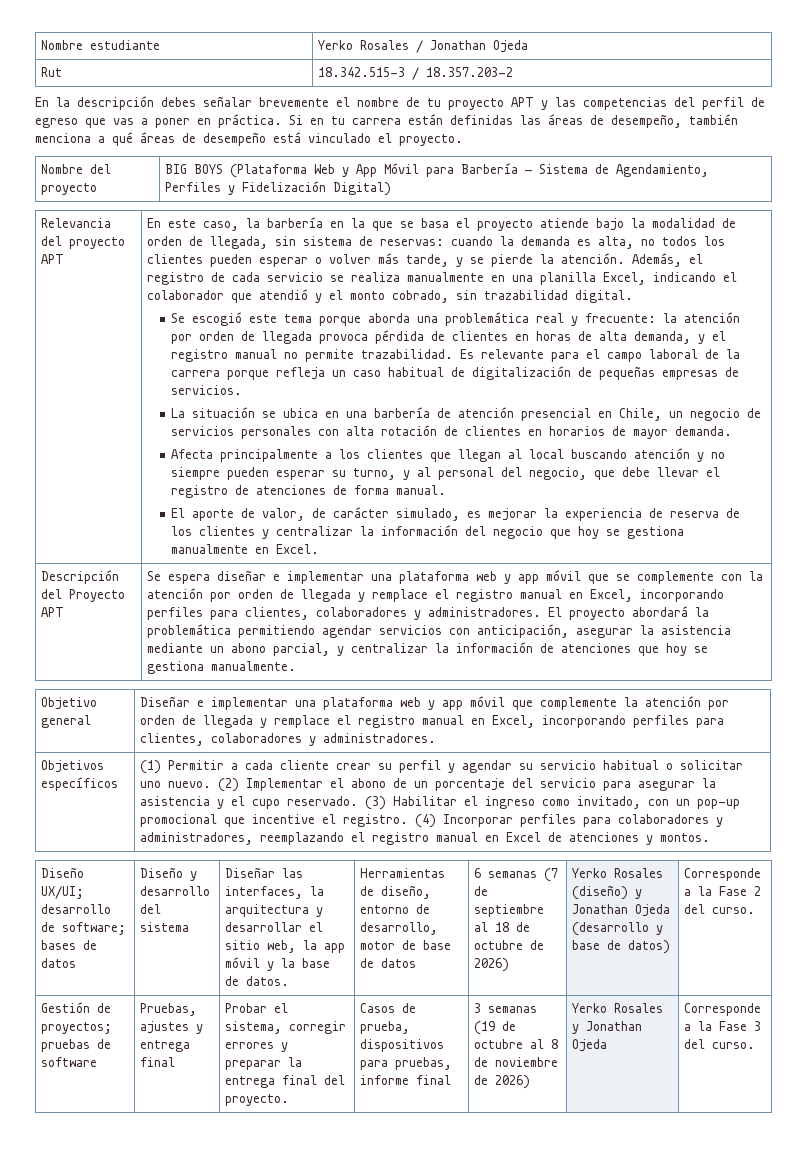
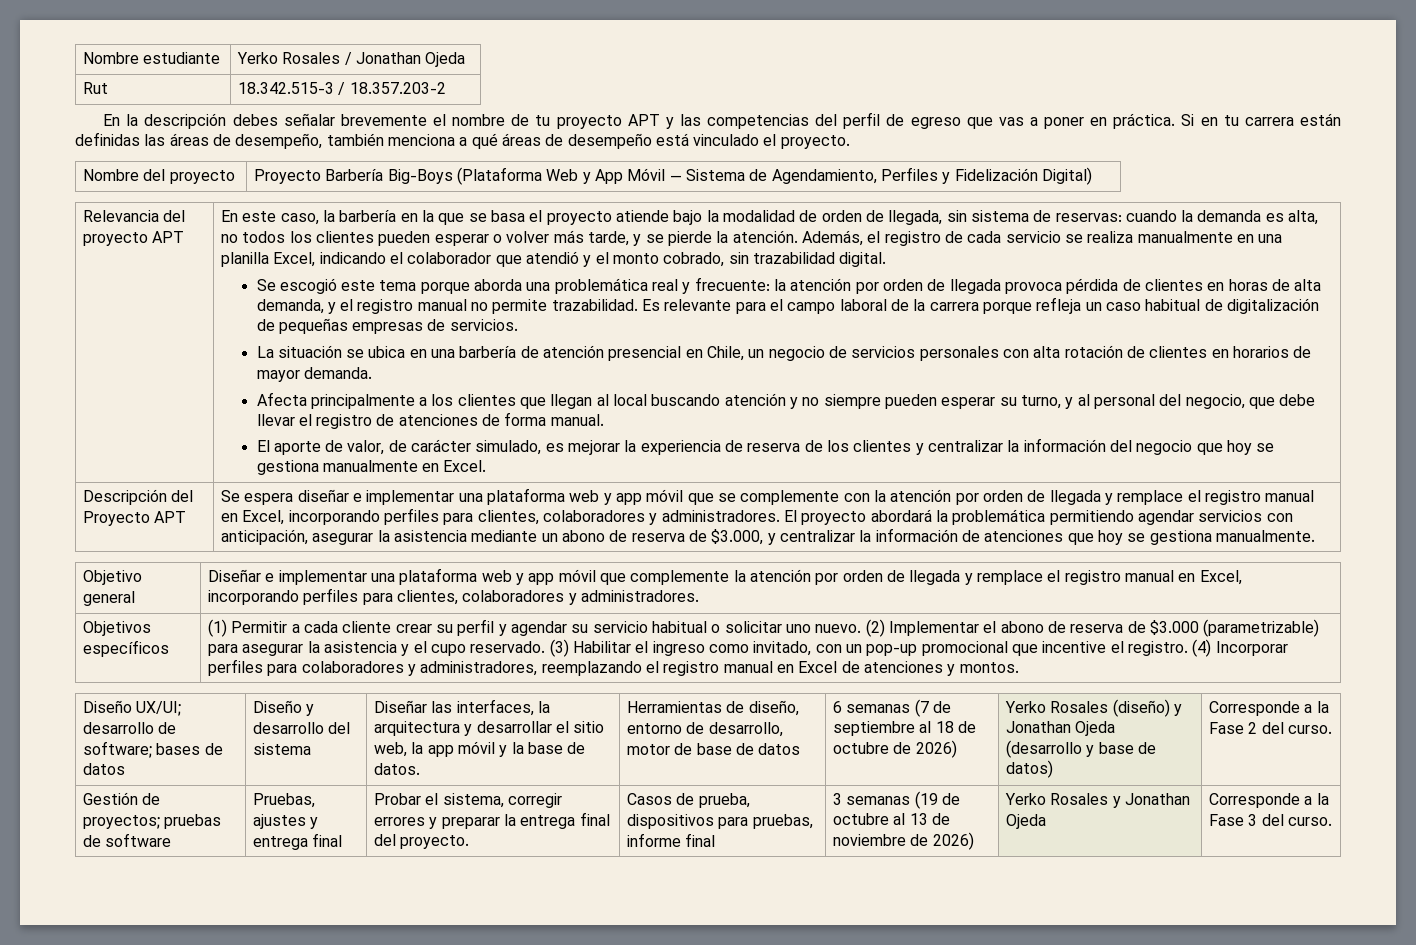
[164,164,223,174] BIG BOYS -> [254,169,453,184] Proyecto Barbería Big-Boys
[425,163,518,177] para Barbería -> (666, 174) none
[272,643,330,656] parcial, -> [609,529,764,545] de reserva de $3.000,
[413,778,596,791] un porcentaje del servicio -> [1070,619,1320,637] reserva de $3.000 (parametrizable)
[550,1039,558,1049] 8 -> [909,813,928,825] 13

